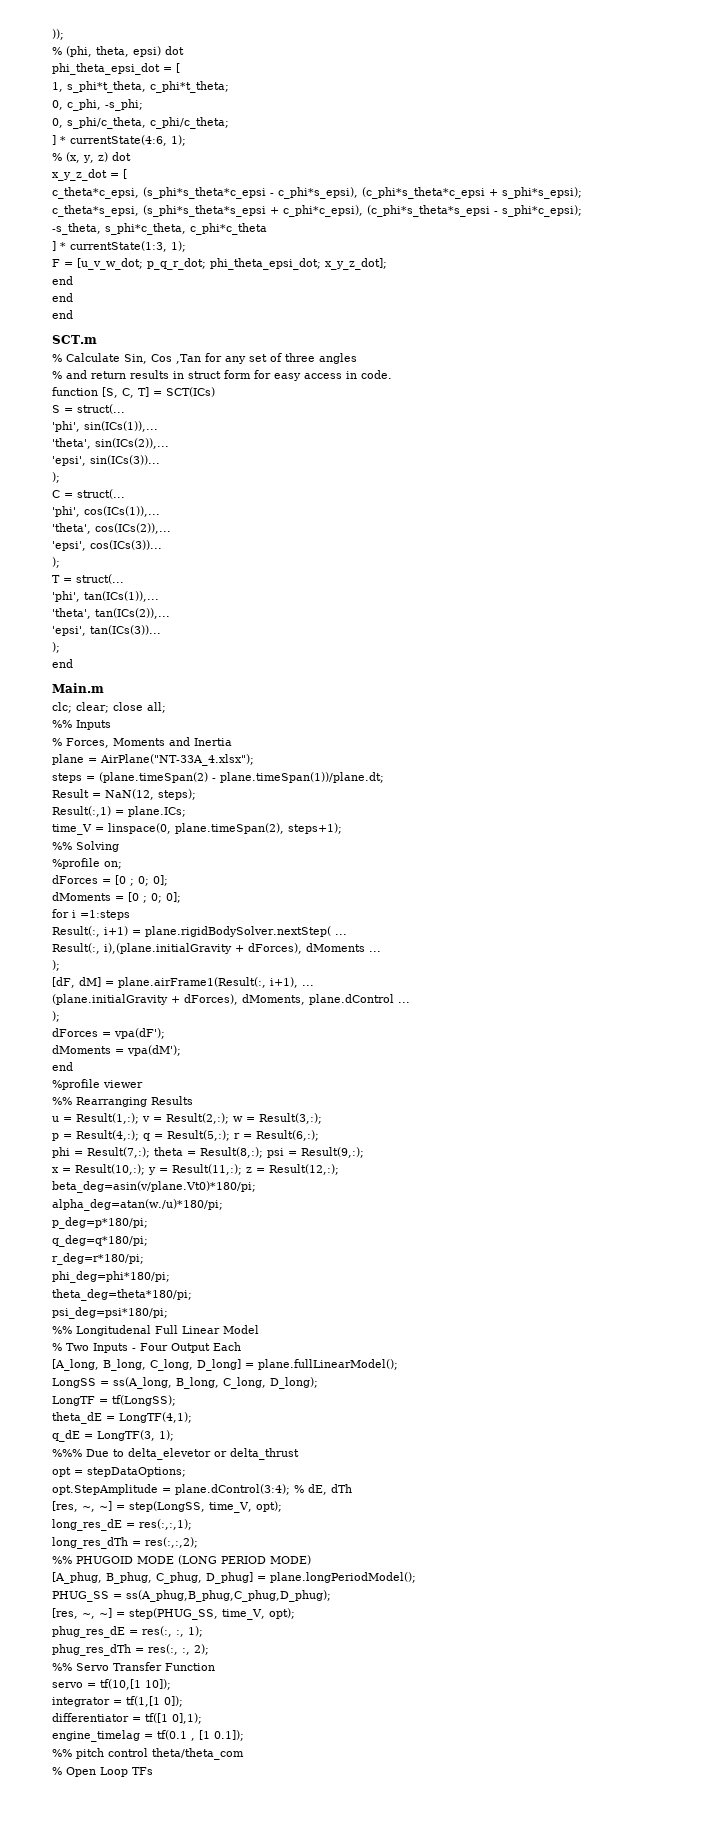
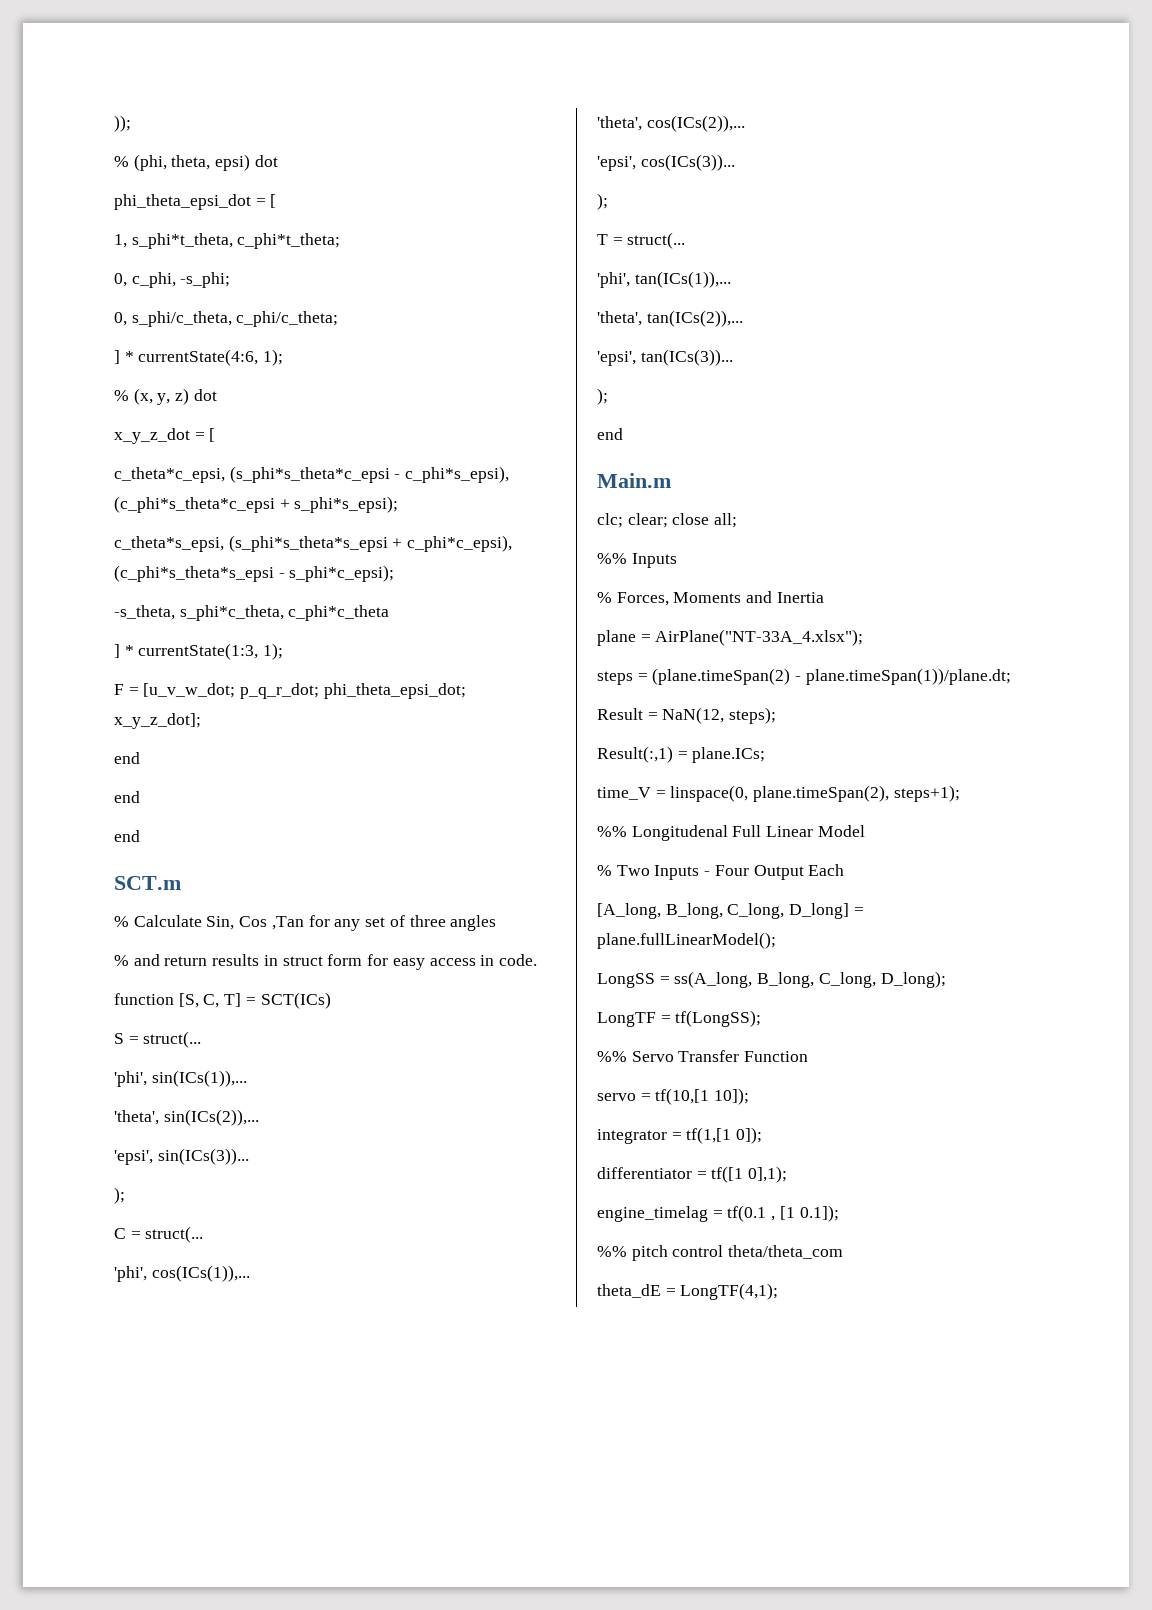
[52,841,119,852] [52,858,122,869] [52,875,168,886] [52,892,181,903] [52,909,130,920] [52,926,347,937] [52,943,381,954] [52,960,60,971] [52,977,314,988] [52,994,410,1005] [52,1011,60,1022] [52,1028,165,1039] [52,1045,181,1056] [52,1062,73,1071] [52,1079,143,1090] [52,1096,193,1107] [52,1113,322,1124] [52,1130,319,1141] [52,1147,364,1158] [52,1164,339,1175] [52,1181,256,1193] [52,1199,223,1211] [52,1217,148,1229] [52,1235,148,1247] [52,1253,144,1265] [52,1271,170,1283] [52,1289,192,1301] [52,1307,168,1319] // %% Solving // %profile on; // dForces = [0 ; 0; 0]; // dMoments = [0 ; 0; 0]; // for i =1:steps // Result(:, i+1) = plane.rigidBodySolver.nextStep( ... // Result(:, i),(plane.initialGravity + dForces), dMoments ... // ); // [dF, dM] = plane.airFrame1(Result(:, i+1), ... // (plane.initialGravity + dForces), dMoments, plane.dControl ... // ); // dForces = vpa(dF'); // dMoments = vpa(dM'); // end // %profile viewer // %% Rearranging Results // u = Result(1,:); v = Result(2,:); w = Result(3,:); // p = Result(4,:); q = Result(5,:); r = Result(6,:); // phi = Result(7,:); theta = Result(8,:); psi = Result(9,:); // x = Result(10,:); y = Result(11,:); z = Result(12,:); // beta_deg=asin(v/plane.Vt0)*180/pi; // alpha_deg=atan(w./u)*180/pi; // p_deg=p*180/pi; // q_deg=q*180/pi; // r_deg=r*180/pi; // phi_deg=phi*180/pi; // theta_deg=theta*180/pi; // psi_deg=psi*180/pi; -> (960, 793) none
[52,1412,192,1424] [52,1430,174,1442] [52,1448,299,1460] [52,1467,186,1477] [52,1484,352,1495] [52,1501,282,1513] [52,1519,192,1531] [52,1537,198,1549] [52,1555,311,1565] [52,1572,416,1584] [52,1590,331,1602] [52,1608,295,1620] [52,1626,203,1638] [52,1644,209,1656] // theta_dE = LongTF(4,1); // q_dE = LongTF(3, 1); // %%% Due to delta_elevetor or delta_thrust // opt = stepDataOptions; // opt.StepAmplitude = plane.dControl(3:4); % dE, dTh // [res, ~, ~] = step(LongSS, time_V, opt); // long_res_dE = res(:,:,1); // long_res_dTh = res(:,:,2); // %% PHUGOID MODE (LONG PERIOD MODE) // [A_phug, B_phug, C_phug, D_phug] = plane.longPeriodModel(); // PHUG_SS = ss(A_phug,B_phug,C_phug,D_phug); // [res, ~, ~] = step(PHUG_SS, time_V, opt); // phug_res_dE = res(:, :, 1); // phug_res_dTh = res(:, :, 2); -> (762, 1018) none
[52,1767,153,1777] % Open Loop TFs -> [597,1283,779,1300] theta_dE = LongTF(4,1);

